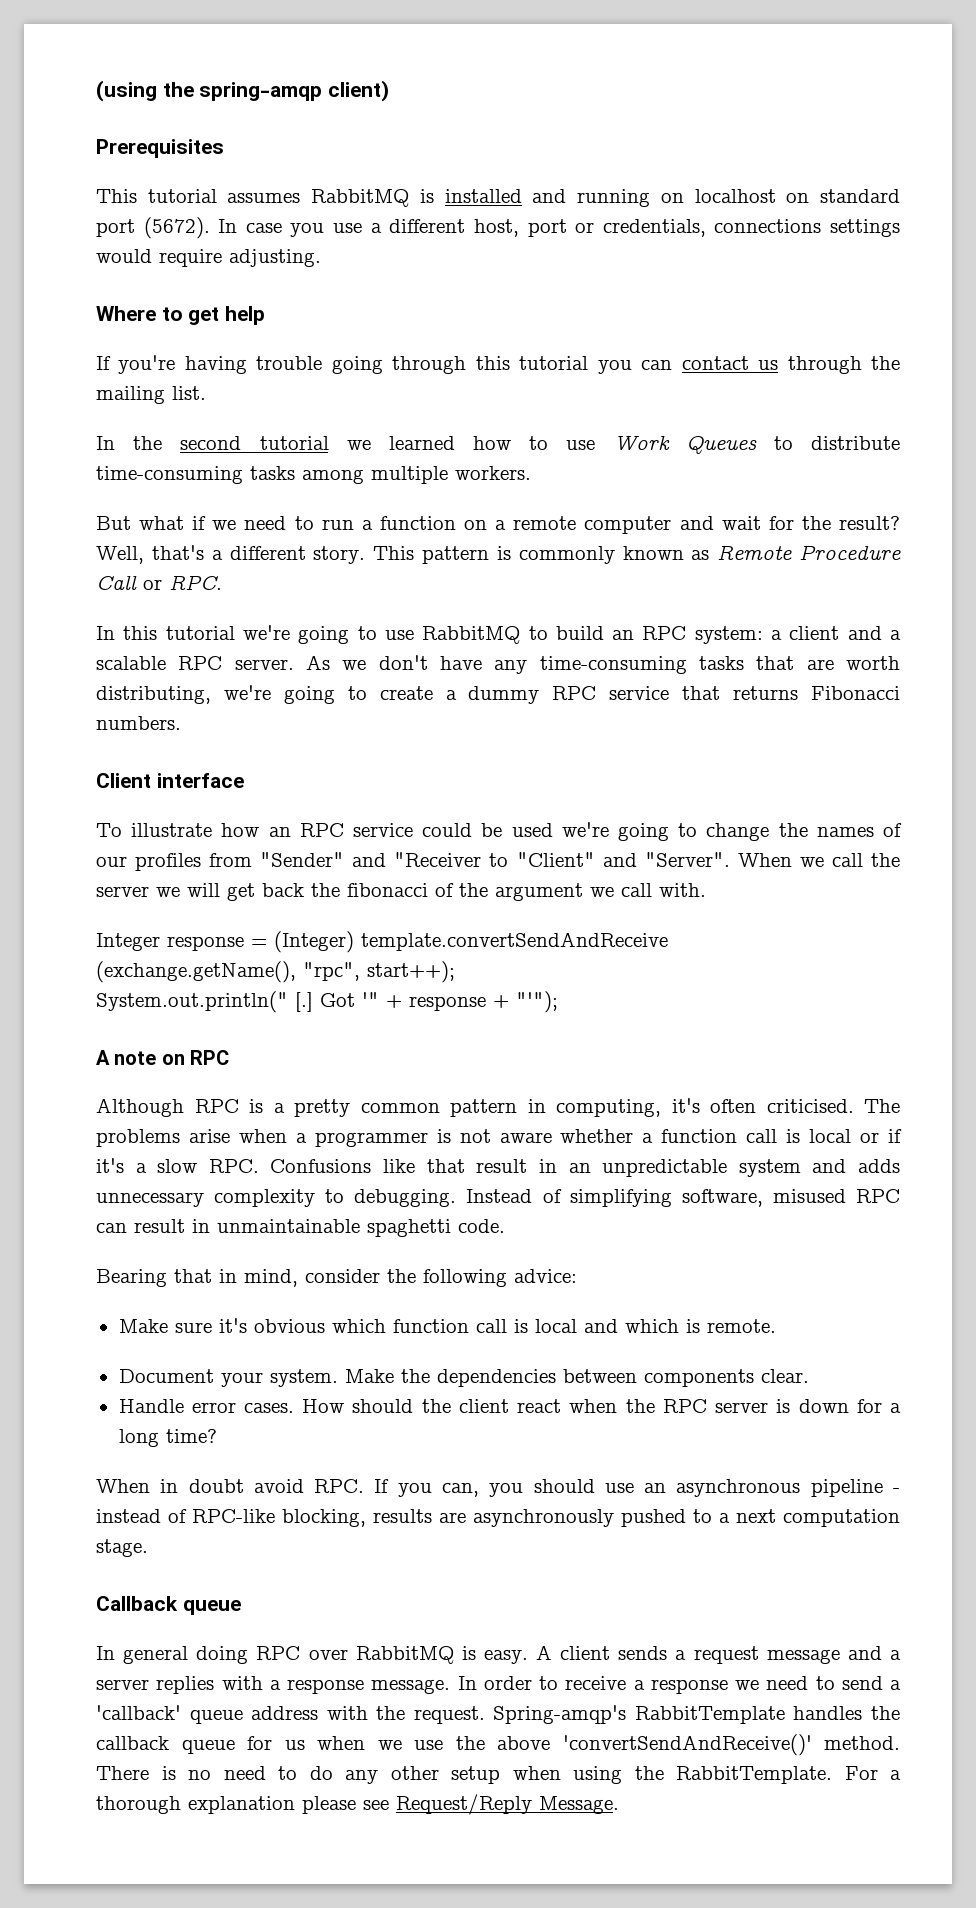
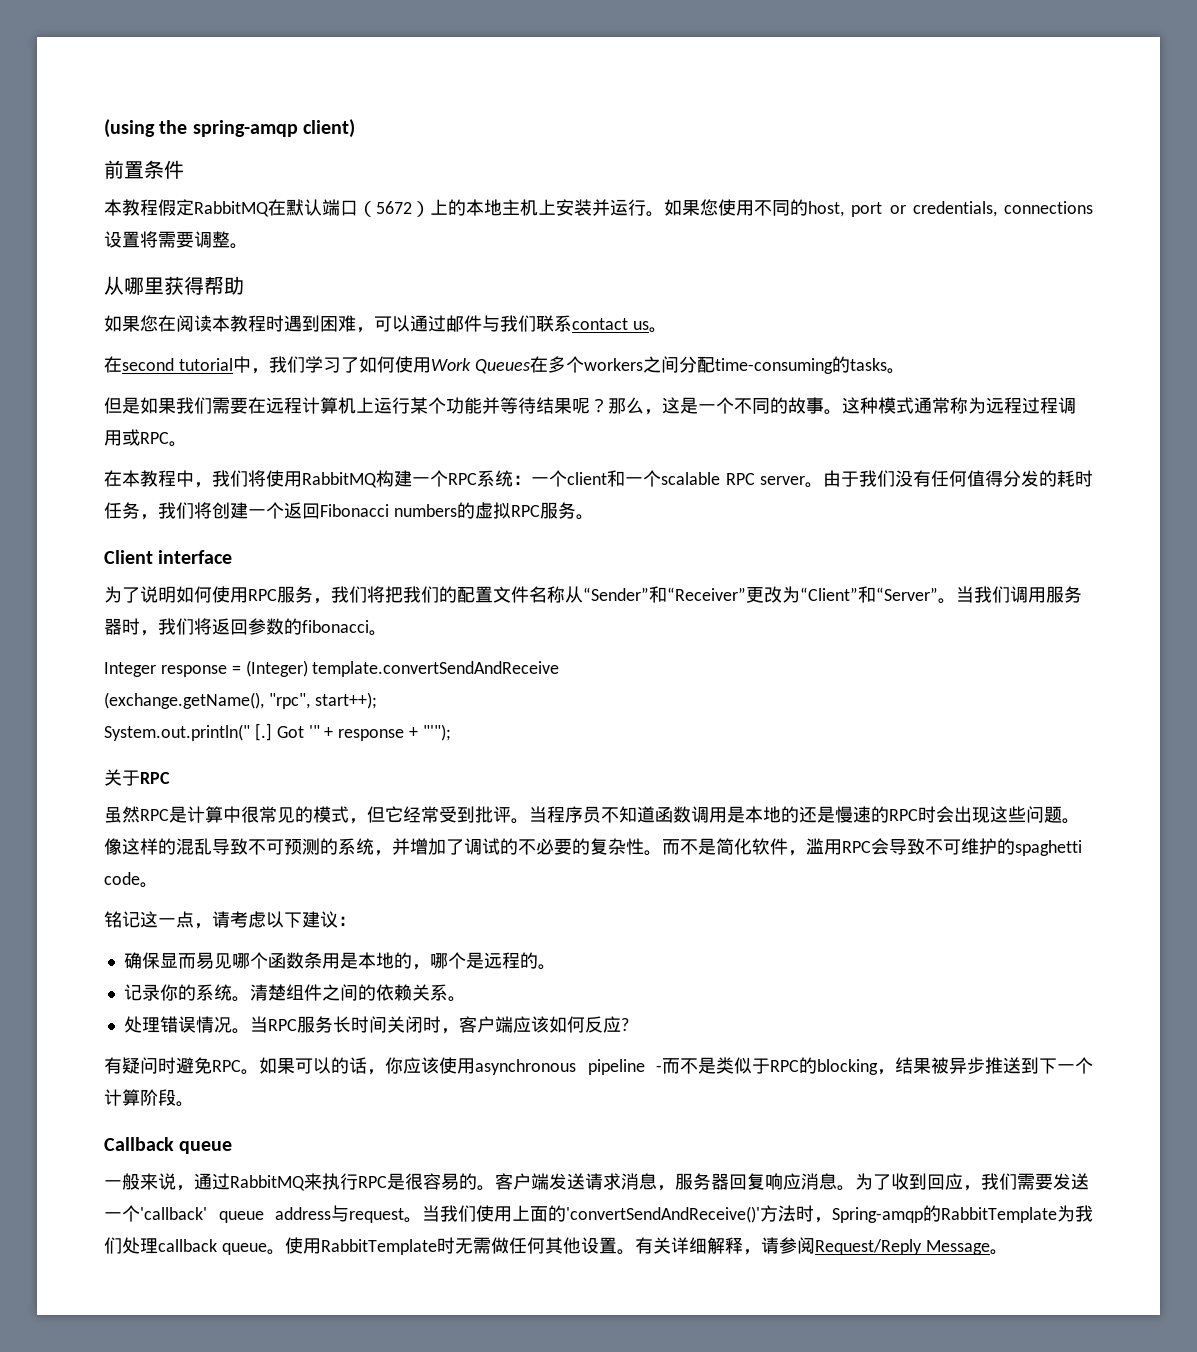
[96,139,224,158] [96,189,901,207] [96,217,466,239] Prerequisites // This tutorial assumes RabbitMQ is installed and running on localhost on standard port (5672). In case you use a different -> [104,160,184,179] [104,199,808,217] 前置条件 // 本教程假定RabbitMQ在默认端口（5672）上的本地主机上安装并运行。如果您使用不同的
[830,219,901,237] [96,249,321,267] [96,306,266,325] [96,355,900,374] [96,386,206,404] [96,435,900,454] [96,466,531,484] [96,516,901,534] [96,545,902,564] [96,575,222,590] [96,625,901,644] [96,655,901,674] [96,685,900,704] [96,716,181,730] [96,773,244,788] [96,822,903,841] [96,852,901,871] [96,883,706,901] settings would require adjusting. // Where to get help // If you're having trouble going through this tutorial you can contact us through the mailing list. // In the second tutorial we learned how to use Work Queues to distribute time-consuming tasks among multiple workers. // But what if we need to run a function on a remote computer and wait for the result? Well, that's a different story. This pattern is commonly known as Remote Procedure Call or RPC. // In this tutorial we're going to use RabbitMQ to build an RPC system: a client and a scalable RPC server. As we don't have any time-consuming tasks that are worth distributing, we're going to create a dummy RPC service that returns Fibonacci numbers. // Client interface // To illustrate how an RPC service could be used we're going to change the names of our profiles from "Sender" and "Receiver to "Client" and "Server". When we call the server we will get back the fibonacci of the argument we call with. -> [104,231,248,249] [104,276,244,295] [104,315,667,333] [104,356,905,374] [104,397,1076,415] [104,429,187,447] [104,470,1093,488] [104,502,594,520] [104,550,233,564] [104,586,1082,604] [104,618,387,636] 设置将需要调整。 // 从哪里获得帮助 // 如果您在阅读本教程时遇到困难，可以通过邮件与我们联系contact us。 // 在second tutorial中，我们学习了如何使用Work Queues在多个workers之间分配time-consuming的tasks。 // 但是如果我们需要在远程计算机上运行某个功能并等待结果呢？那么，这是一个不同的故事。这种模式通常称为远程过程调用或RPC。 // 在本教程中，我们将使用RabbitMQ构建一个RPC系统：一个client和一个scalable RPC server。由于我们没有任何值得分发的耗时任务，我们将创建一个返回Fibonacci numbers的虚拟RPC服务。 // Client interface // 为了说明如何使用RPC服务，我们将把我们的配置文件名称从“Sender”和“Receiver”更改为“Client”和“Server”。当我们调用服务器时，我们将返回参数的fibonacci。
[96,1050,230,1065] [96,1098,900,1117] [96,1129,902,1147] [96,1158,901,1177] [96,1189,900,1207] [96,1219,505,1237] [96,1269,577,1287] [118,1318,776,1333] [118,1369,809,1387] [118,1399,902,1413] [118,1429,217,1447] [96,1479,901,1497] [96,1509,900,1527] [96,1539,148,1557] [96,1596,241,1615] [96,1645,901,1664] [96,1676,901,1694] [96,1705,900,1724] [96,1734,900,1756] [96,1766,901,1784] [96,1794,619,1815] A note on RPC // Although RPC is a pretty common pattern in computing, it's often criticised. The problems arise when a programmer is not aware whether a function call is local or if it's a slow RPC. Confusions like that result in an unpredictable system and adds unnecessary complexity to debugging. Instead of simplifying software, misused RPC can result in unmaintainable spaghetti code. // Bearing that in mind, consider the following advice: // Make sure it's obvious which function call is local and which is remote. // Document your system. Make the dependencies between components clear. // Handle error cases. How should the client react when the RPC server is down for a long time? // When in doubt avoid RPC. If you can, you should use an asynchronous pipeline - instead of RPC-like blocking, results are asynchronously pushed to a next computation stage. // Callback queue // In general doing RPC over RabbitMQ is easy. A client sends a request message and a server replies with a response message. In order to receive a response we need to send a 'callback' queue address with the request. Spring-amqp's RabbitTemplate handles the callback queue for us when we use the above 'convertSendAndReceive()' method. There is no need to do any other setup when using the RabbitTemplate. For a thorough explanation please see Request/Reply Message. -> [104,769,170,786] [104,806,1080,824] [104,838,1082,856] [104,872,158,888] [104,911,356,929] [123,952,556,970] [123,984,466,1002] [123,1016,629,1034] [104,1057,1093,1075] [104,1089,194,1107] [104,1137,233,1154] [104,1173,1089,1191] [104,1205,1093,1223] [104,1237,1008,1255] 关于RPC // 虽然RPC是计算中很常见的模式，但它经常受到批评。当程序员不知道函数调用是本地的还是慢速的RPC时会出现这些问题。像这样的混乱导致不可预测的系统，并增加了调试的不必要的复杂性。而不是简化软件，滥用RPC会导致不可维护的spaghetti code。 // 铭记这一点，请考虑以下建议： // 确保显而易见哪个函数条用是本地的，哪个是远程的。 // 记录你的系统。清楚组件之间的依赖关系。 // 处理错误情况。当RPC服务长时间关闭时，客户端应该如何反应? // 有疑问时避免RPC。如果可以的话，你应该使用asynchronous pipeline -而不是类似于RPC的blocking，结果被异步推送到下一个计算阶段。 // Callback queue // 一般来说，通过RabbitMQ来执行RPC是很容易的。客户端发送请求消息，服务器回复响应消息。为了收到回应，我们需要发送一个'callback' queue address与request。当我们使用上面的'convertSendAndReceive()'方法时，Spring-amqp的RabbitTemplate为我们处理callback queue。使用RabbitTemplate时无需做任何其他设置。有关详细解释，请参阅Request/Reply Message。

